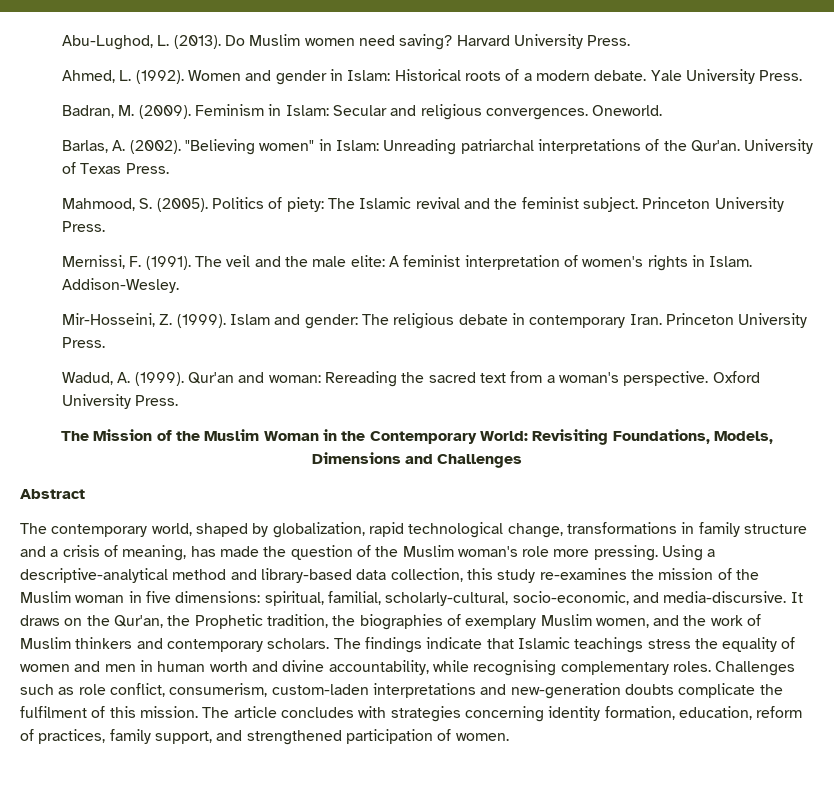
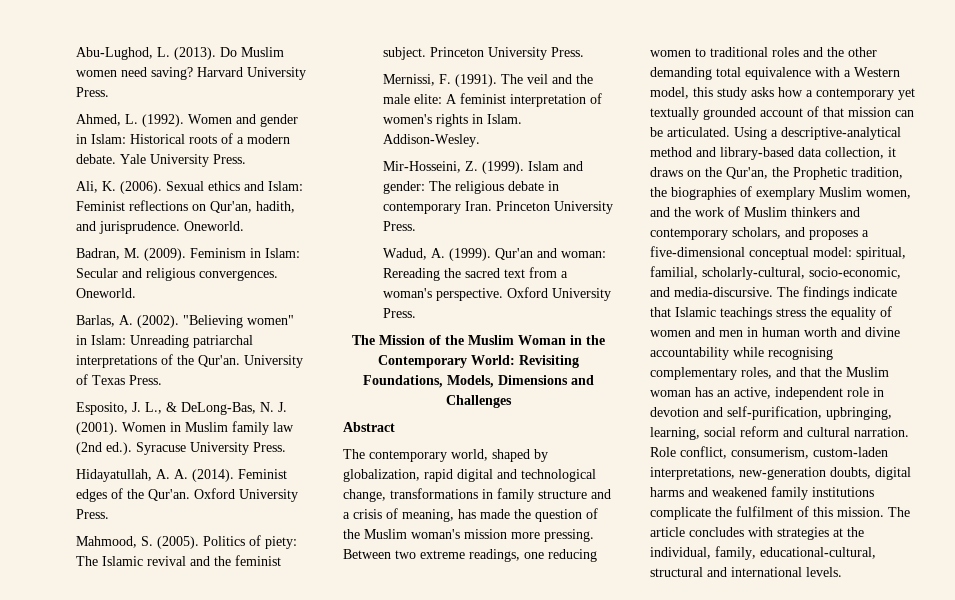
(803, 75) none -> [75,181,303,194] [75,200,295,213] [75,221,244,234] // Ali, K. (2006). Sexual ethics and Islam: Feminist reflections on Qur'an, hadith, and jurisprudence. Oneworld.
(169, 168) none -> [75,402,287,415] [75,421,294,435] [75,442,286,455] [75,469,287,482] [75,488,298,502] [75,509,109,519] // Esposito, J. L., & DeLong-Bas, N. J. (2001). Women in Muslim family law (2nd ed.). Syracuse University Press. // Hidayatullah, A. A. (2014). Feminist edges of the Qur'an. Oxford University Press.
(404, 529) none -> [457,469,517,482] digital and
[522,546,550,557] role -> [464,529,507,539] mission
(658, 553) none -> [343,549,597,562] [650,47,877,57] [650,67,900,80] [650,87,915,100] [650,106,914,120] [650,127,730,137] Between two extreme readings, one reducing women to traditional roles and the other demanding total equivalence with a Western model, this study asks how a contemporary yet textually grounded account of that mission can be articulated.
[466,568,759,583] [20,591,803,606] this study re-examines the mission of the Muslim woman in five dimensions: spiritual, familial, scholarly-cultural, socio-economic, and media-discursive. It -> [888,147,896,157] it
[267,638,330,649] scholars. -> [732,227,869,240] [650,246,906,260] [650,266,901,280] [650,287,773,297] scholars, and proposes a five-dimensional conceptual model: spiritual, familial, scholarly-cultural, socio-economic, and media-discursive.
[328,660,429,675] accountability, -> [650,347,729,360] accountability
[672,661,796,676] [20,683,674,699] roles. Challenges such as role conflict, consumerism, custom-laden interpretations and new-generation doubts -> [741,367,889,379] [650,387,884,400] [650,406,892,420] [650,426,909,440] [650,446,888,459] [650,467,911,480] [650,486,874,500] roles, and that the Muslim woman has an active, independent role in devotion and self-purification, upbringing, learning, social reform and cultural narration. Role conflict, consumerism, custom-laden interpretations, new-generation doubts, digital harms and weakened family institutions
[464,706,803,722] [20,729,509,745] concerning identity formation, education, reform of practices, family support, and strengthened participation of women. -> [833,527,864,537] [650,546,876,560] [650,567,842,577] at the individual, family, educational-cultural, structural and international levels.

